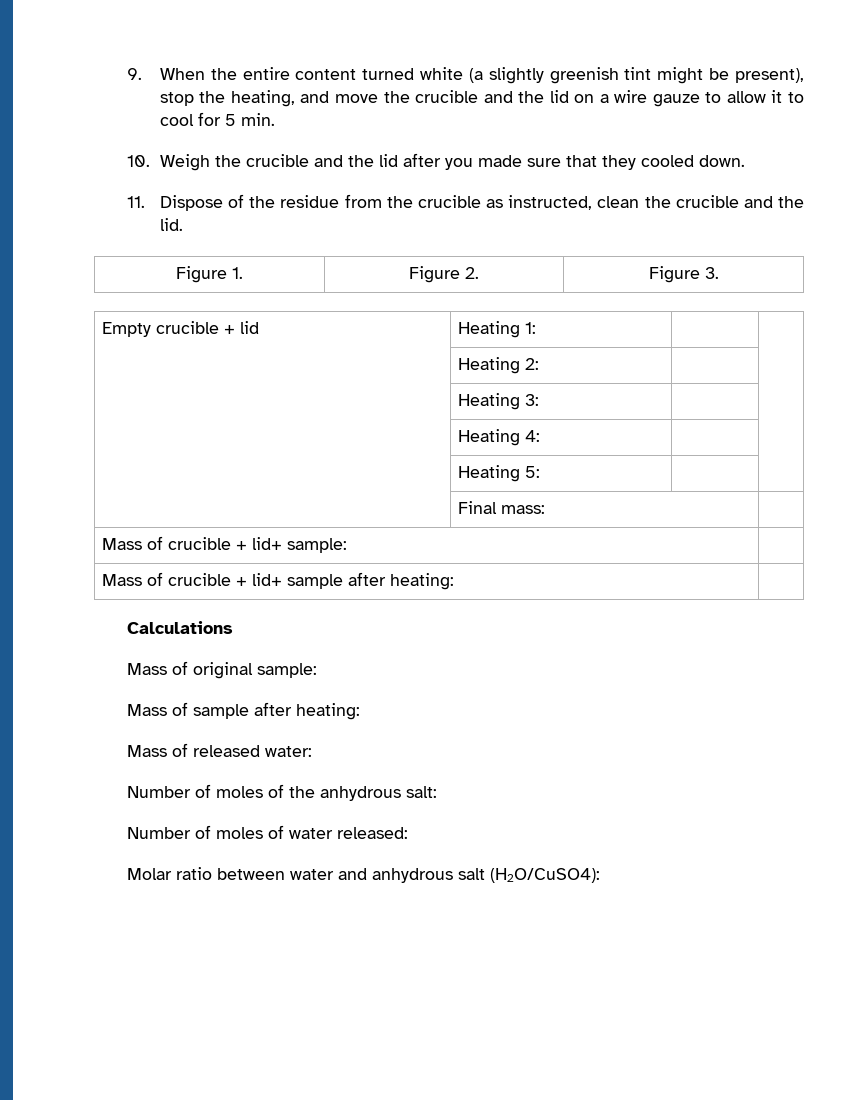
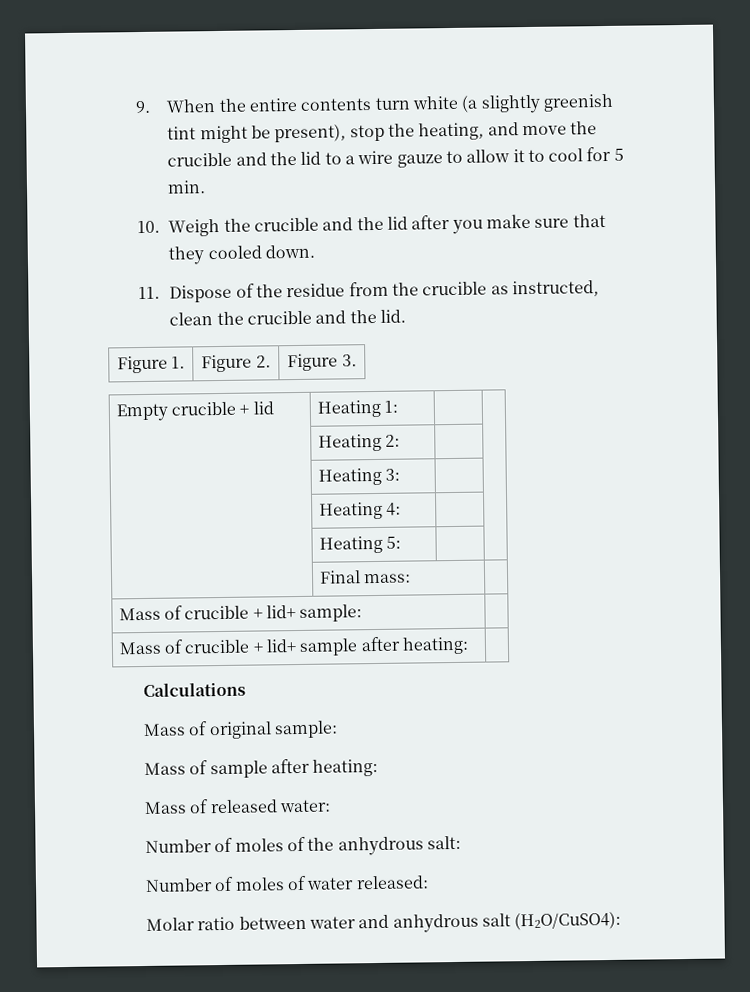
[295,68,415,80] content turned -> [300,97,411,111] contents turn
[574,94,595,103] on -> [324,152,342,165] to
[477,155,522,167] made -> [485,213,531,229] make

